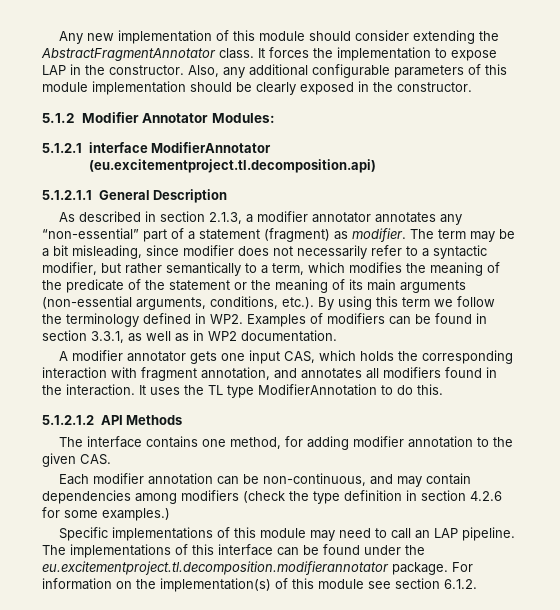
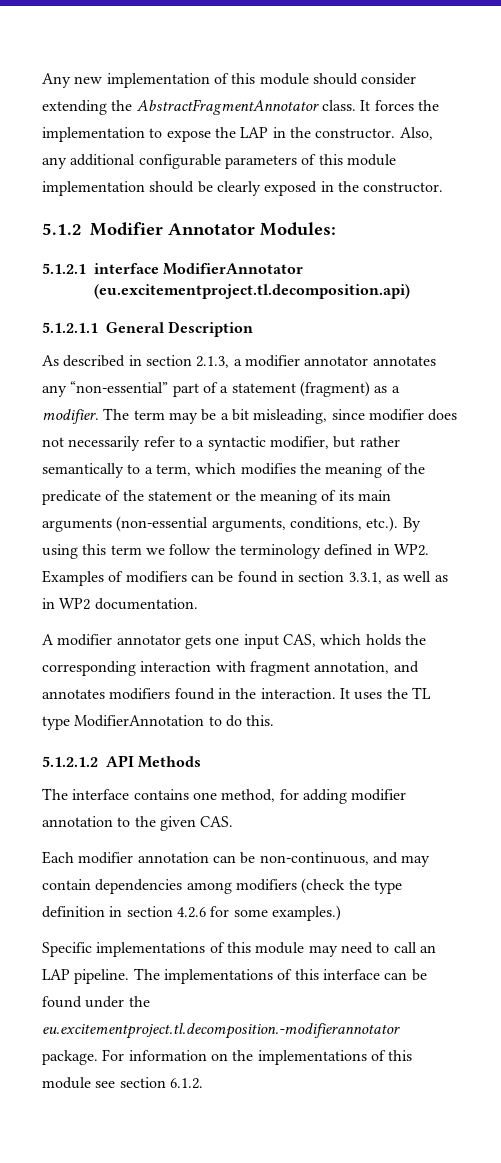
(497, 55) none -> [214,127,236,138] the
(348, 235) none -> [391,386,400,393] a
[366,368,379,379] all -> (105, 694) none
[42,561,389,575] eu.excitementproject.tl.decomposition.modifierannotator -> [42,1023,400,1039] eu.excitementproject.tl.decomposition.-modifierannotator
[160,578,271,592] implementation(s) -> [257,1050,367,1065] implementations

